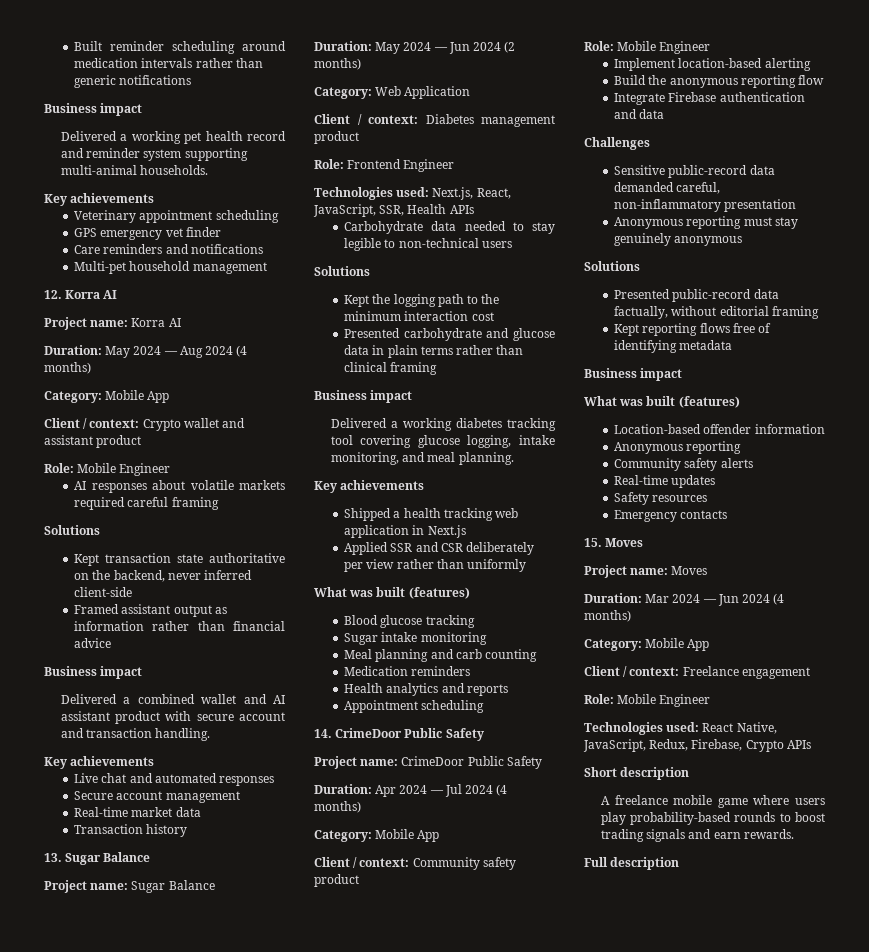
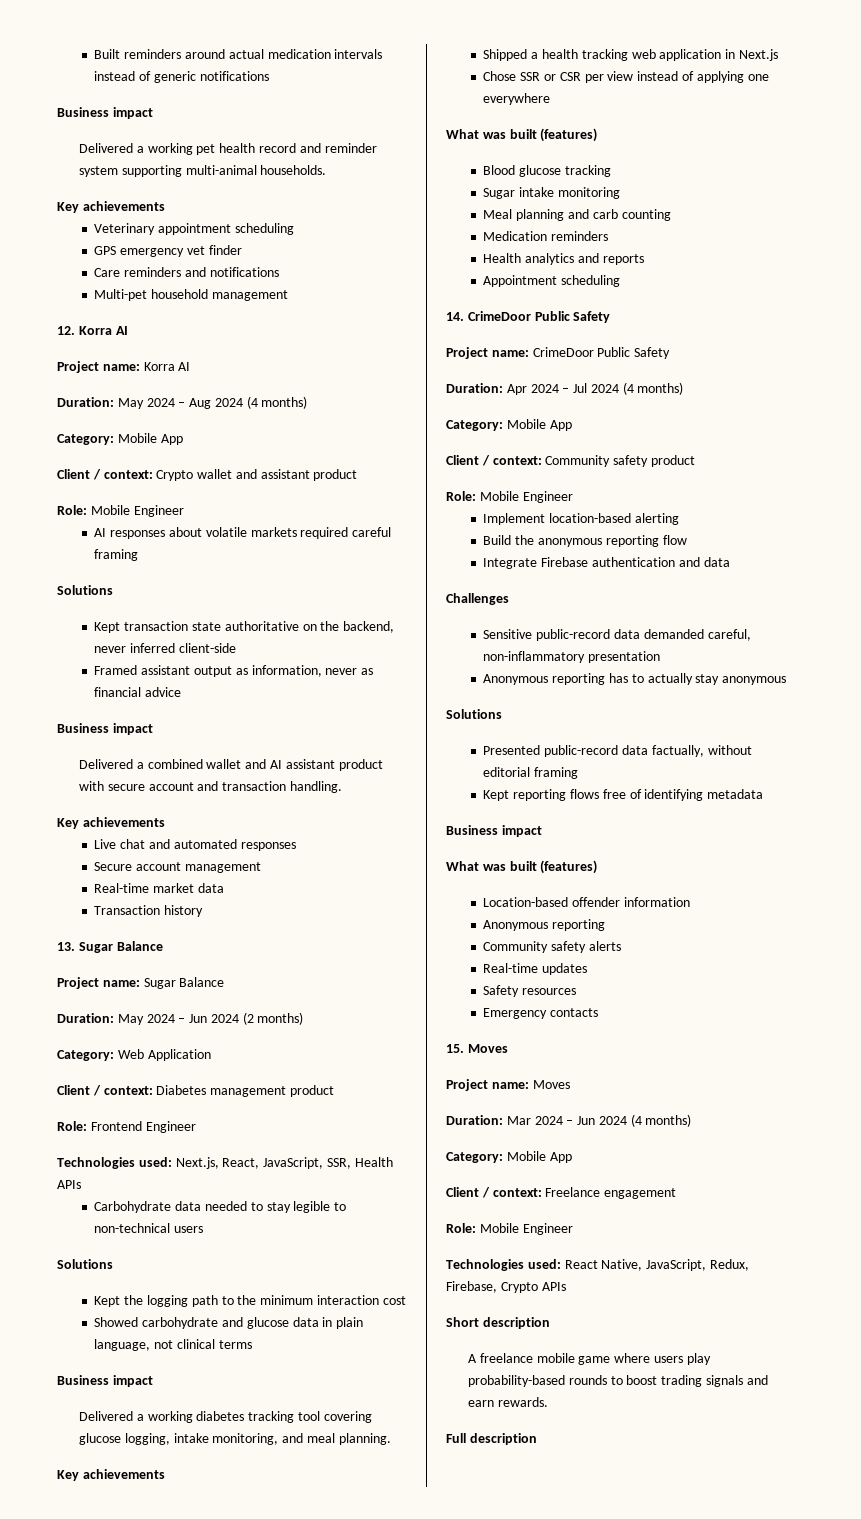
[110,41,286,54] [74,58,263,68] reminder scheduling around medication intervals rather than -> [124,49,383,59] [94,71,152,81] reminders around actual medication intervals instead of
[163,351,178,355] — -> [178,402,186,407] –
[74,621,225,631] information rather than -> [251,665,374,677] information, never as
[433,47,448,51] — -> [178,1018,186,1023] –
[344,328,401,338] Presented -> [94,1317,139,1327] Showed
[420,345,524,355] [344,362,438,375] terms rather than clinical framing -> [94,1339,252,1351] language, not clinical terms
[344,542,535,555] [344,559,527,572] Applied SSR and CSR deliberately per view rather than uniformly -> [483,71,769,83] [483,93,551,105] Chose SSR or CSR per view instead of applying one everywhere
[429,790,444,794] — -> [562,388,570,393] –
[743,217,798,229] [614,233,672,246] must stay genuinely -> [609,673,720,685] has to actually stay
[702,599,717,603] — -> [566,1120,574,1125] –

